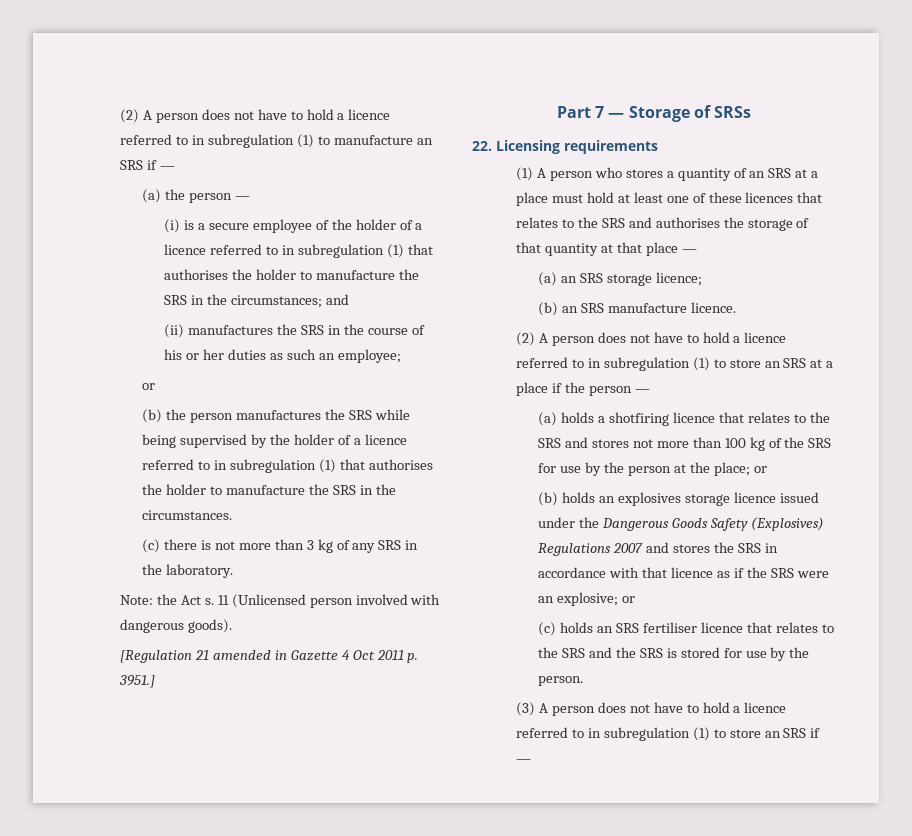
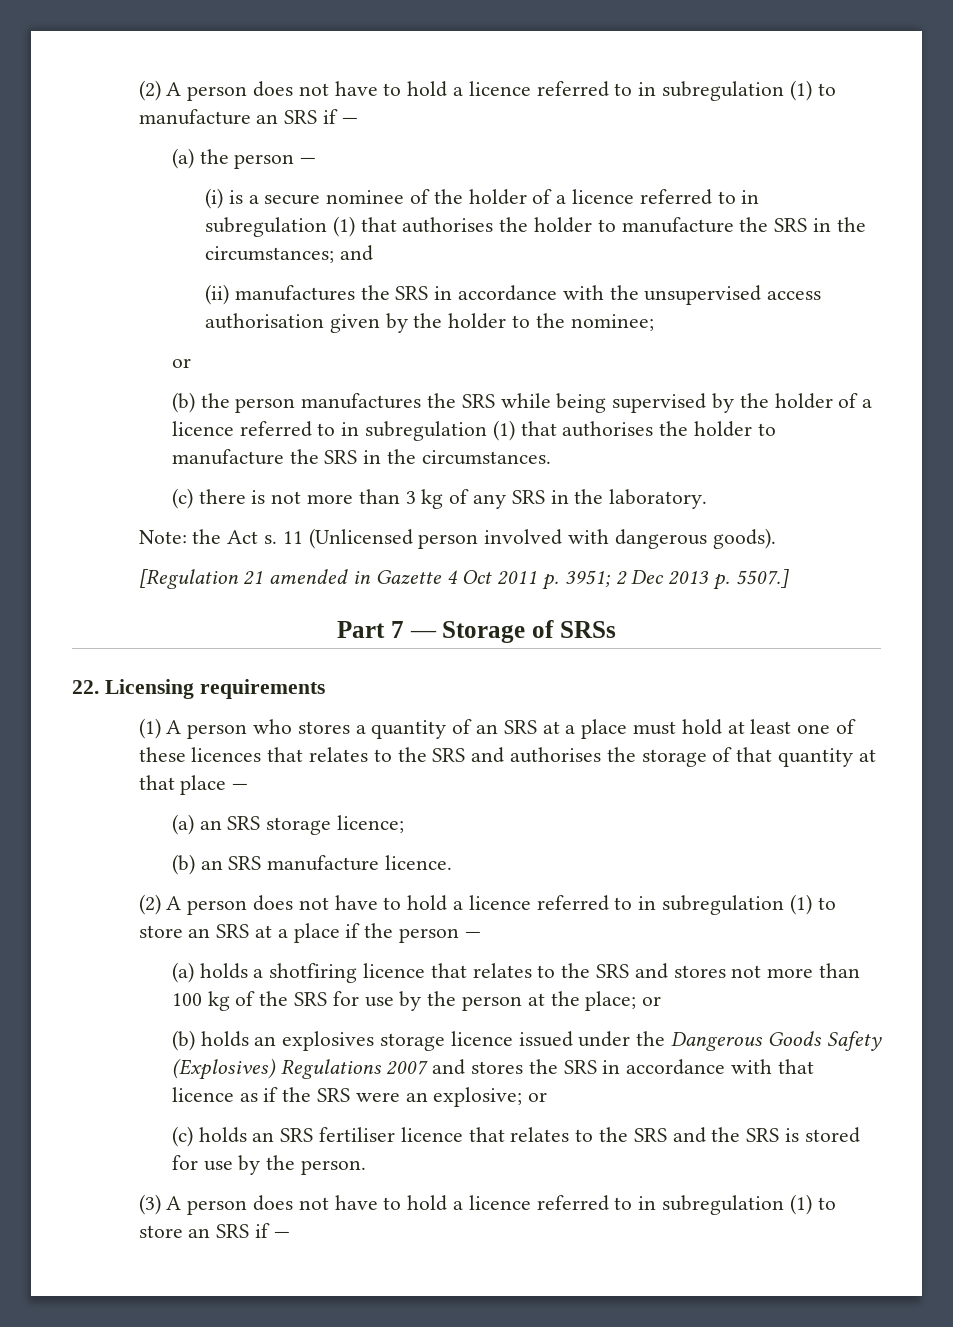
[252,219,312,233] employee -> [326,190,405,204] nominee
[343,324,425,335] [164,349,401,363] the course of his or her duties as such an employee; -> [458,285,822,305] [204,313,654,333] accordance with the unsupervised access authorisation given by the holder to the nominee;
[119,675,156,688] 3951.] -> [564,569,789,590] 3951; 2 Dec 2013 p. 5507.]

